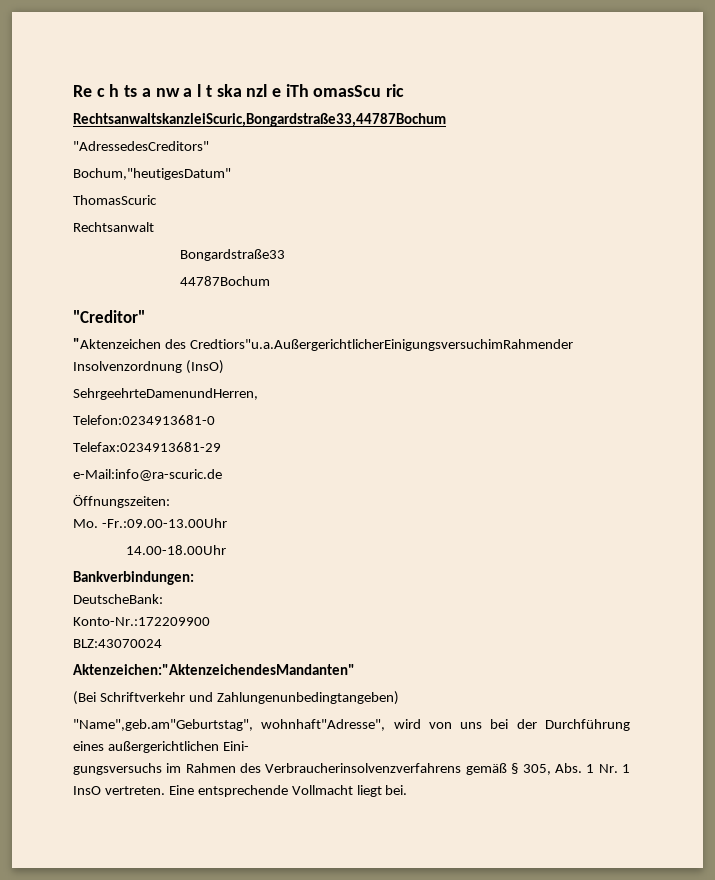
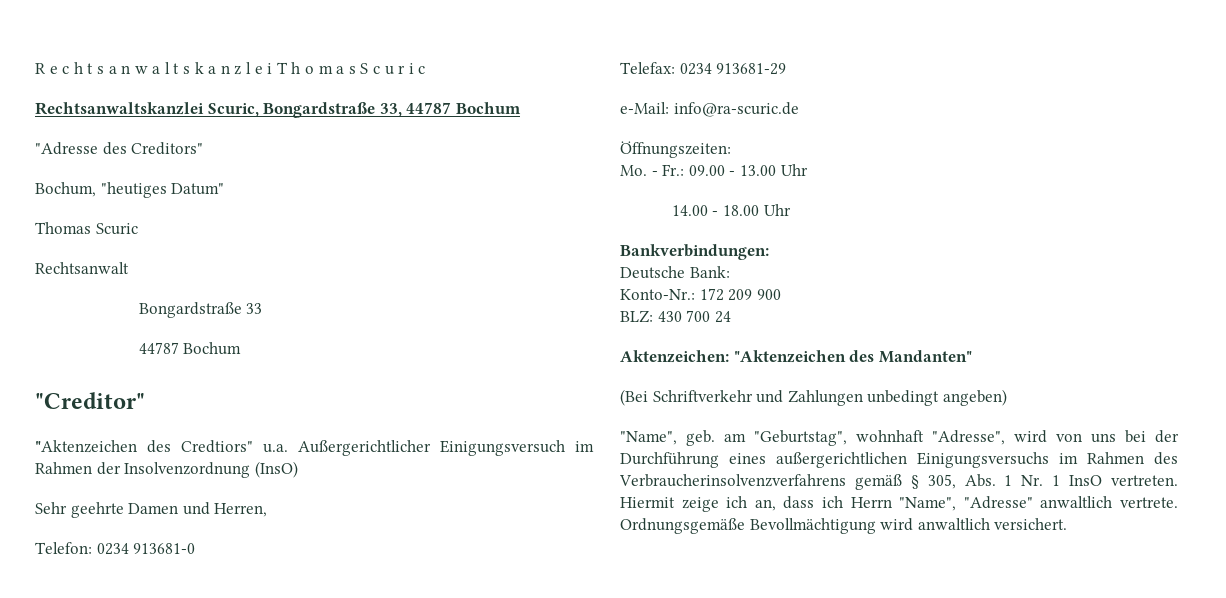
[73,84,405,97] [73,113,446,127] [73,141,209,151] [73,168,231,180] [73,195,157,205] [73,222,154,232] [179,249,285,261] [179,276,270,286] [73,310,145,323] [73,338,573,351] [73,360,224,374] [73,388,258,400] [73,415,215,425] [73,442,221,452] [73,469,222,481] [73,495,170,508] [73,518,227,528] [126,545,227,555] [73,571,194,585] [73,594,163,604] [73,617,210,626] [73,639,162,648] [73,664,355,675] [73,691,399,705] [73,719,386,731] Re c h ts a nw a l t ska nzl e iTh omasScu ric // RechtsanwaltskanzleiScuric,Bongardstraße33,44787Bochum // "AdressedesCreditors" // Bochum,"heutigesDatum" // ThomasScuric // Rechtsanwalt // Bongardstraße33 // 44787Bochum // "Creditor" // "Aktenzeichen des Credtiors"u.a.AußergerichtlicherEinigungsversuchimRahmender Insolvenzordnung (InsO) // SehrgeehrteDamenundHerren, // Telefon:0234913681-0 // Telefax:0234913681-29 // e-Mail:info@ra-scuric.de // Öffnungszeiten: // Mo. -Fr.:09.00-13.00Uhr // 14.00-18.00Uhr // Bankverbindungen: // DeutscheBank: // Konto-Nr.:172209900 // BLZ:43070024 // Aktenzeichen:"AktenzeichendesMandanten" // (Bei Schriftverkehr und Zahlungenunbedingtangeben) // "Name",geb.am"Geburtstag", wohnhaft"Adresse", -> [35,62,426,75] [35,102,521,118] [35,142,204,155] [35,182,225,198] [35,222,138,235] [35,262,129,274] [138,302,263,318] [138,342,242,355] [35,392,145,409] [35,440,594,456] [35,461,298,478] [35,502,268,518] [35,542,196,555] [620,62,787,75] [620,102,799,117] [620,141,731,158] [620,164,808,176] [671,204,791,216] [620,244,769,260] [620,266,730,279] [620,288,781,301] [620,310,731,323] [620,350,972,363] [620,389,1007,406] [620,430,1005,446] R e c h t s a n w a l t s k a n z l e i T h o m a s S c u r i c // Rechtsanwaltskanzlei Scuric, Bongardstraße 33, 44787 Bochum // "Adresse des Creditors" // Bochum, "heutiges Datum" // Thomas Scuric // Rechtsanwalt // Bongardstraße 33 // 44787 Bochum // "Creditor" // "Aktenzeichen des Credtiors" u.a. Außergerichtlicher Einigungsversuch im Rahmen der Insolvenzordnung (InsO) // Sehr geehrte Damen und Herren, // Telefon: 0234 913681-0 // Telefax: 0234 913681-29 // e-Mail: info@ra-scuric.de // Öffnungszeiten: // Mo. - Fr.: 09.00 - 13.00 Uhr // 14.00 - 18.00 Uhr // Bankverbindungen: // Deutsche Bank: // Konto-Nr.: 172 209 900 // BLZ: 430 700 24 // Aktenzeichen: "Aktenzeichen des Mandanten" // (Bei Schriftverkehr und Zahlungen unbedingt angeben) // "Name", geb. am "Geburtstag", wohnhaft "Adresse",
[222,741,249,751] [73,763,162,775] Eini- // gungsversuchs -> [917,452,1049,468] Einigungsversuchs
[168,785,408,797] Eine entsprechende Vollmacht liegt bei. -> [620,496,1178,512] [620,518,1068,534] Hiermit zeige ich an, dass ich Herrn "Name", "Adresse" anwaltlich vertrete. Ordnungsgemäße Bevollmächtigung wird anwaltlich versichert.

